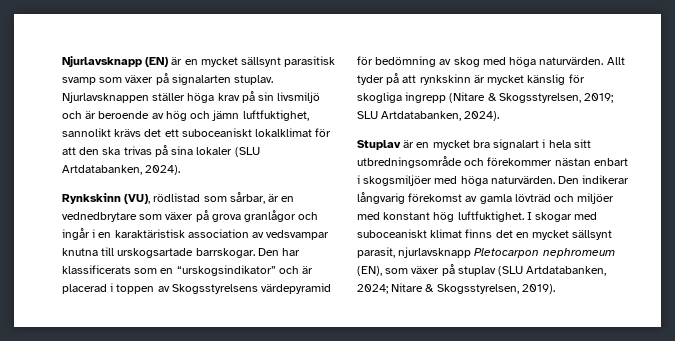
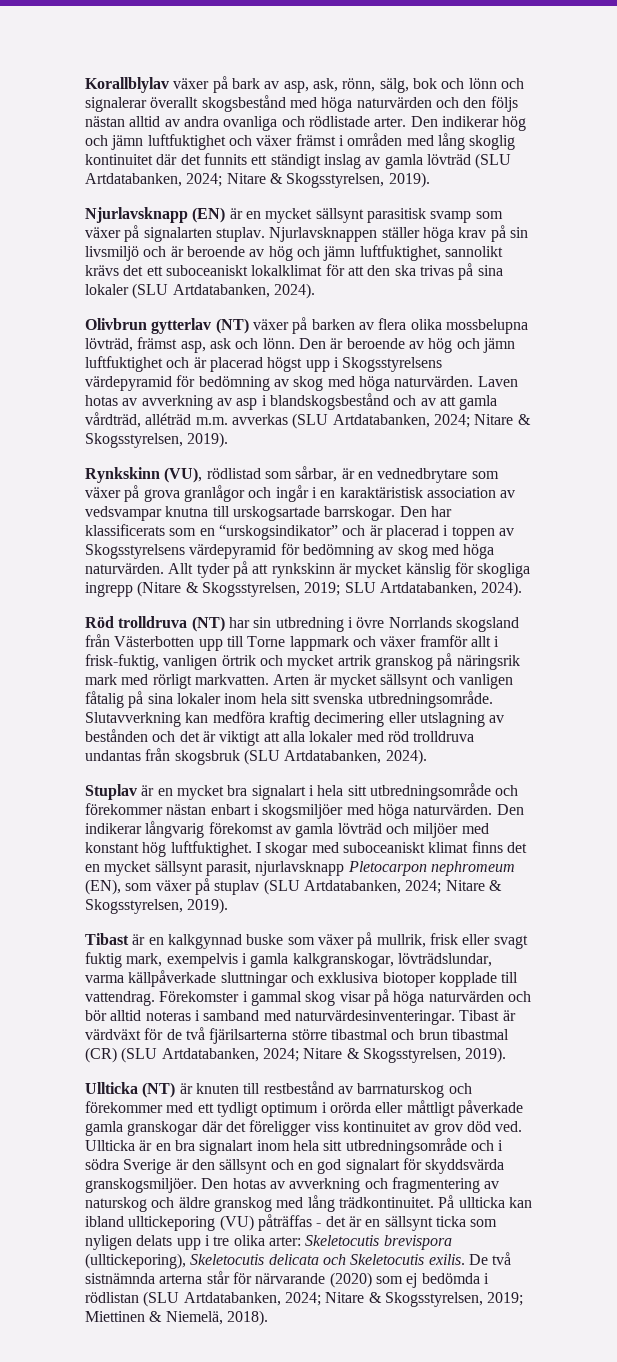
(62, 61) none -> [85,76,524,93] [85,95,518,112] [85,116,527,131] [85,133,516,150] [85,153,512,169] [85,172,430,188] Korallblylav växer på bark av asp, ask, rönn, sälg, bok och lönn och signalerar överallt skogsbestånd med höga naturvärden och den följs nästan alltid av andra ovanliga och rödlistade arter. Den indikerar hög och jämn luftfuktighet och växer främst i områden med lång skoglig kontinuitet där det funnits ett ständigt inslag av gamla lövträd (SLU Artdatabanken, 2024; Nitare & Skogsstyrelsen, 2019). //
(181, 170) none -> [85,317,528,334] [85,337,515,353] [85,356,443,372] [85,375,518,391] [85,393,498,410] [85,412,531,429] [85,432,229,448] // Olivbrun gytterlav (NT) växer på barken av flera olika mossbelupna lövträd, främst asp, ask och lönn. Den är beroende av hög och jämn luftfuktighet och är placerad högst upp i Skogsstyrelsens värdepyramid för bedömning av skog med höga naturvärden. Laven hotas av avverkning av asp i blandskogsbestånd och av att gamla vårdträd, alléträd m.m. avverkas (SLU Artdatabanken, 2024; Nitare & Skogsstyrelsen, 2019).
(500, 116) none -> [85,616,519,632] [85,634,500,651] [85,653,520,670] [85,674,513,689] [85,691,493,708] [85,711,505,727] [85,729,475,746] [85,748,427,765] // Röd trolldruva (NT) har sin utbredning i övre Norrlands skogsland från Västerbotten upp till Torne lappmark och växer framför allt i frisk-fuktig, vanligen örtrik och mycket artrik granskog på näringsrik mark med rörligt markvatten. Arten är mycket sällsynt och vanligen fåtalig på sina lokaler inom hela sitt svenska utbredningsområde. Slutavverkning kan medföra kraftig decimering eller utslagning av bestånden och det är viktigt att alla lokaler med röd trolldruva undantas från skogsbruk (SLU Artdatabanken, 2024).
(555, 289) none -> [85,932,528,949] [85,952,492,968] [85,970,519,987] [85,989,531,1006] [85,1010,516,1025] [85,1027,509,1044] [85,1047,507,1063] [85,1081,472,1098] [85,1100,523,1117] [85,1120,523,1136] [85,1138,504,1155] [85,1158,505,1174] [85,1177,500,1193] [85,1195,532,1212] [85,1214,498,1231] [85,1235,452,1250] [85,1252,512,1269] [85,1271,489,1288] [85,1291,524,1307] [85,1310,268,1326] // Tibast är en kalkgynnad buske som växer på mullrik, frisk eller svagt fuktig mark, exempelvis i gamla kalkgranskogar, lövträdslundar, varma källpåverkade sluttningar och exklusiva biotoper kopplade till vattendrag. Förekomster i gammal skog visar på höga naturvärden och bör alltid noteras i samband med naturvärdesinventeringar. Tibast är värdväxt för de två fjärilsarterna större tibastmal och brun tibastmal (CR) (SLU Artdatabanken, 2024; Nitare & Skogsstyrelsen, 2019). // Ullticka (NT) är knuten till restbestånd av barrnaturskog och förekommer med ett tydligt optimum i orörda eller måttligt påverkade gamla granskogar där det föreligger viss kontinuitet av grov död ved. Ullticka är en bra signalart inom hela sitt utbredningsområde och i södra Sverige är den sällsynt och en god signalart för skyddsvärda granskogsmiljöer. Den hotas av avverkning och fragmentering av naturskog och äldre granskog med lång trädkontinuitet. På ullticka kan ibland ulltickeporing (VU) påträffas - det är en sällsynt ticka som nyligen delats upp i tre olika arter: Skeletocutis brevispora (ulltickeporing), Skeletocutis delicata och Skeletocutis exilis. De två sistnämnda arterna står för närvarande (2020) som ej bedömda i rödlistan (SLU Artdatabanken, 2024; Nitare & Skogsstyrelsen, 2019; Miettinen & Niemelä, 2018).

